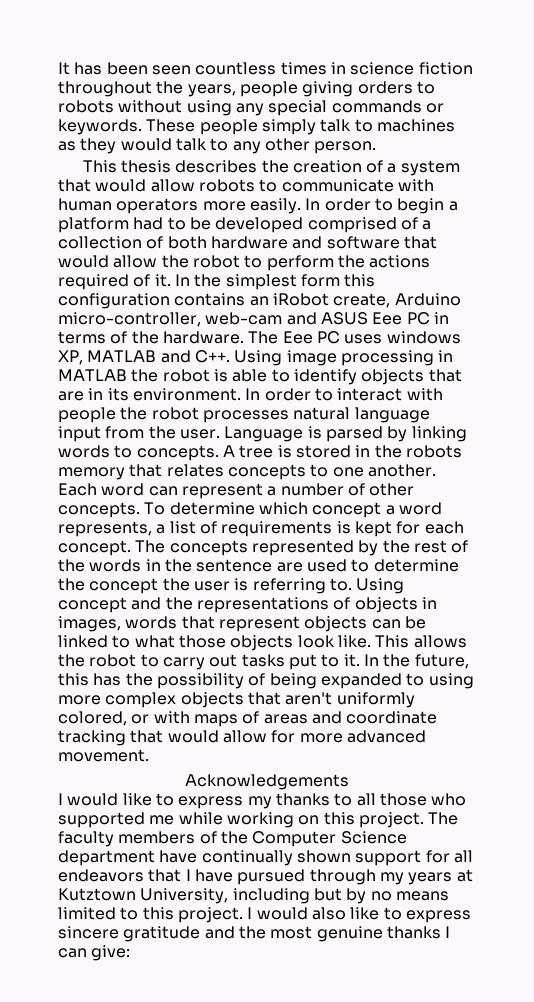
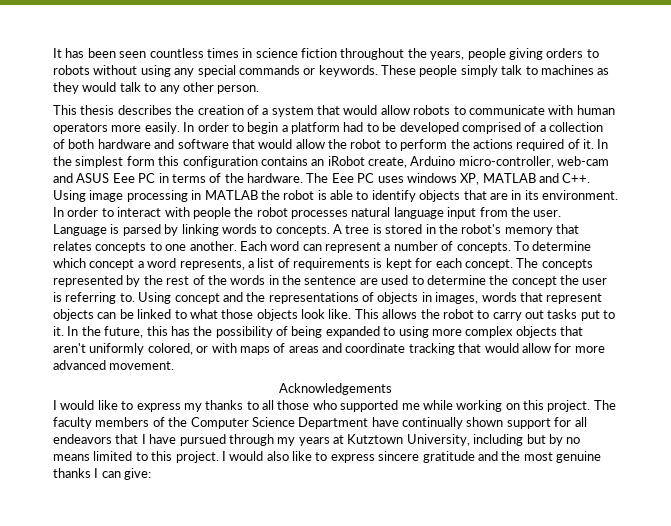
[405,445,462,458] robots -> [461,224,502,234] robot's
[369,483,415,496] other -> (454, 246) none
[58,850,155,866] department -> [298,417,369,429] Department

